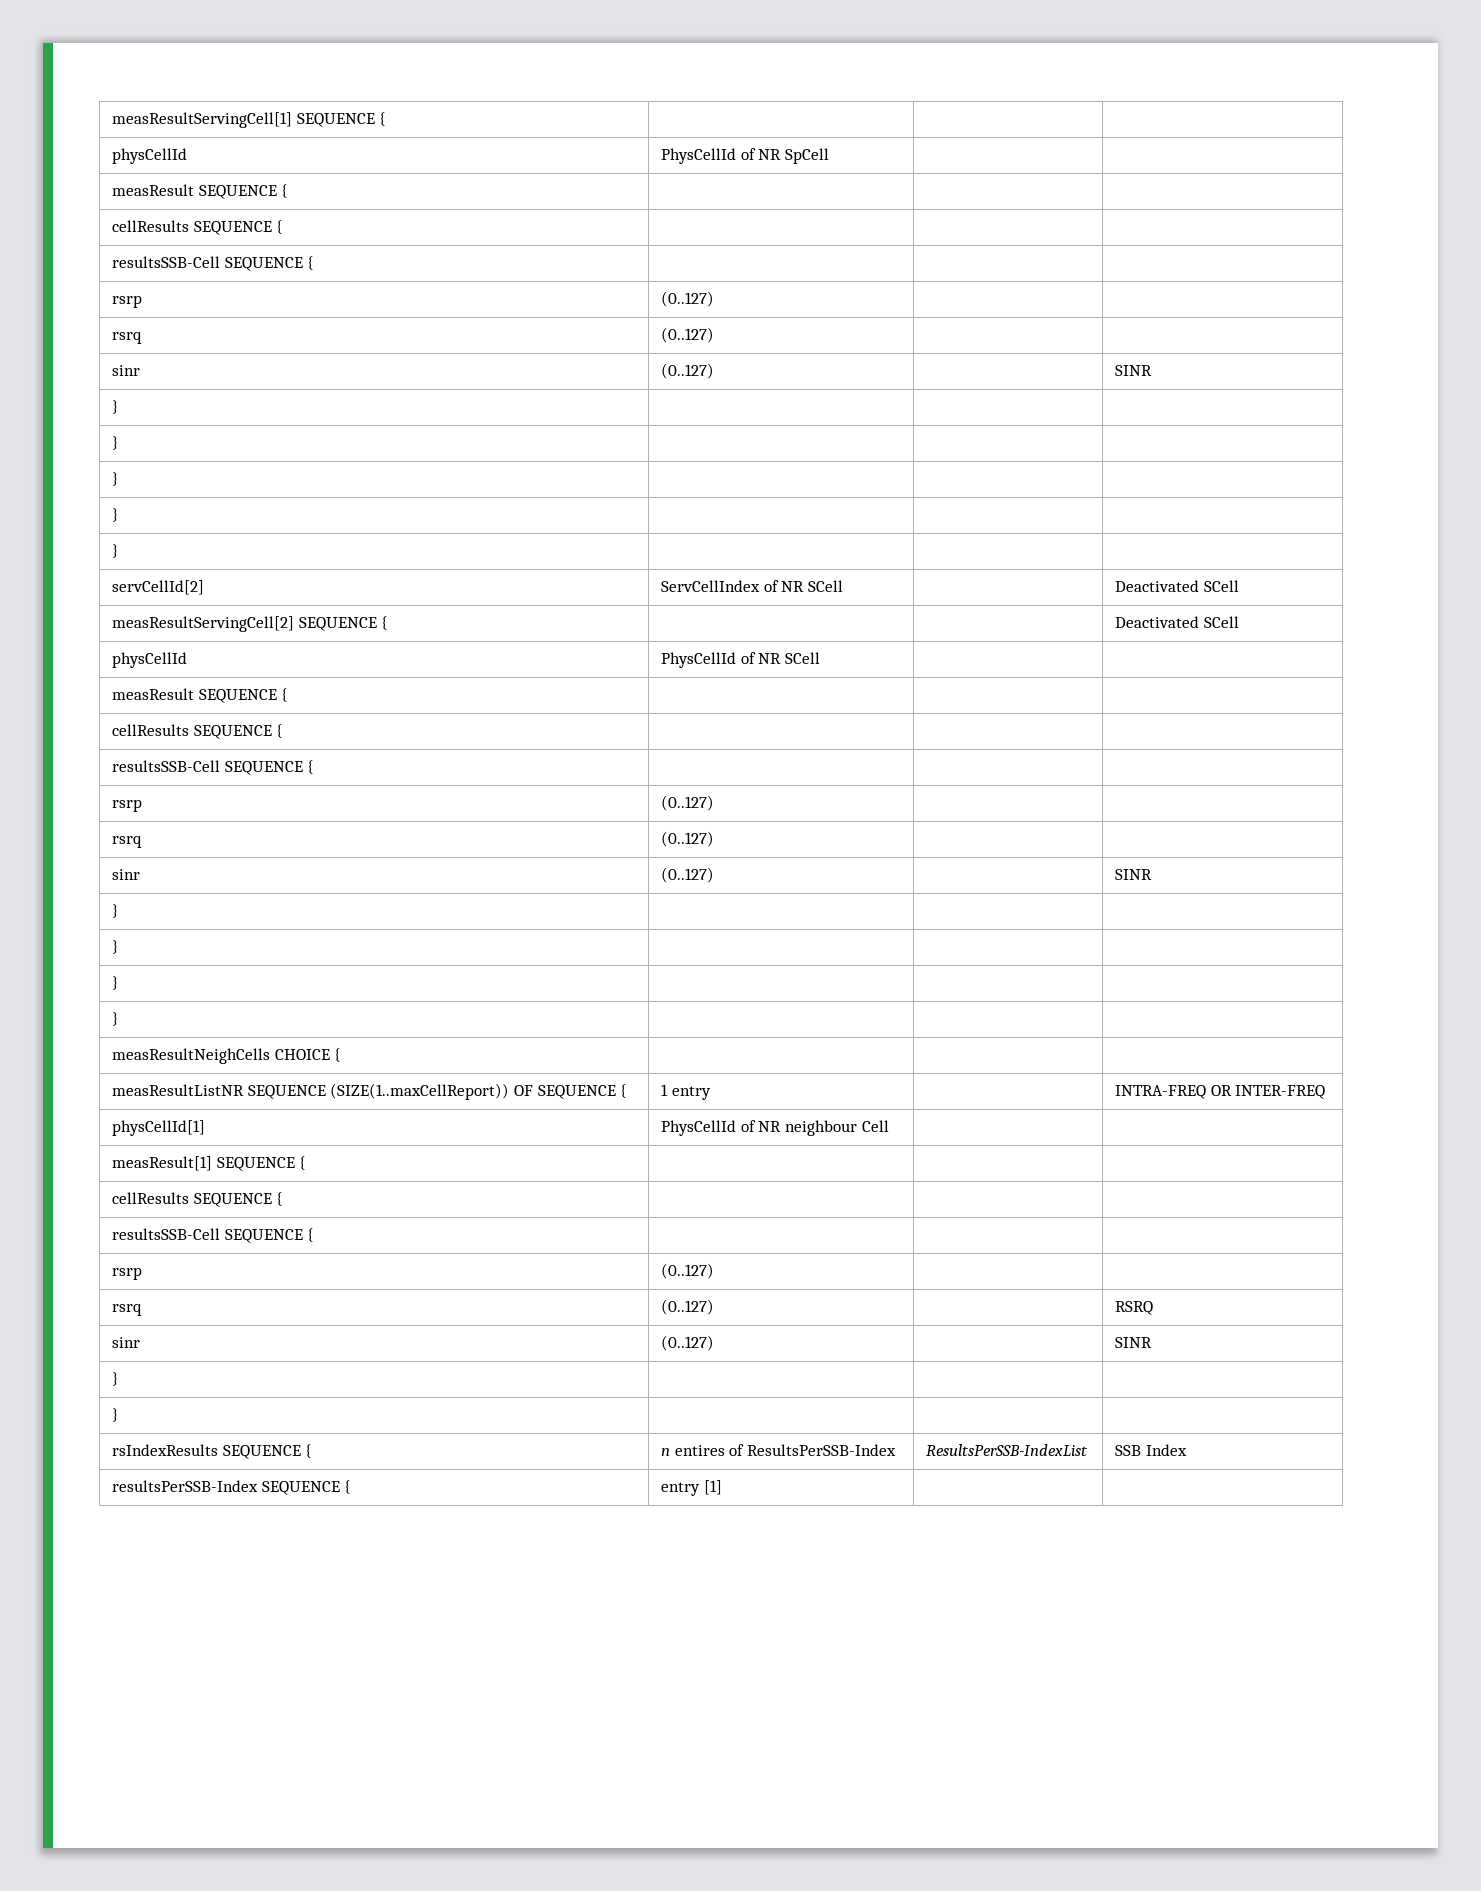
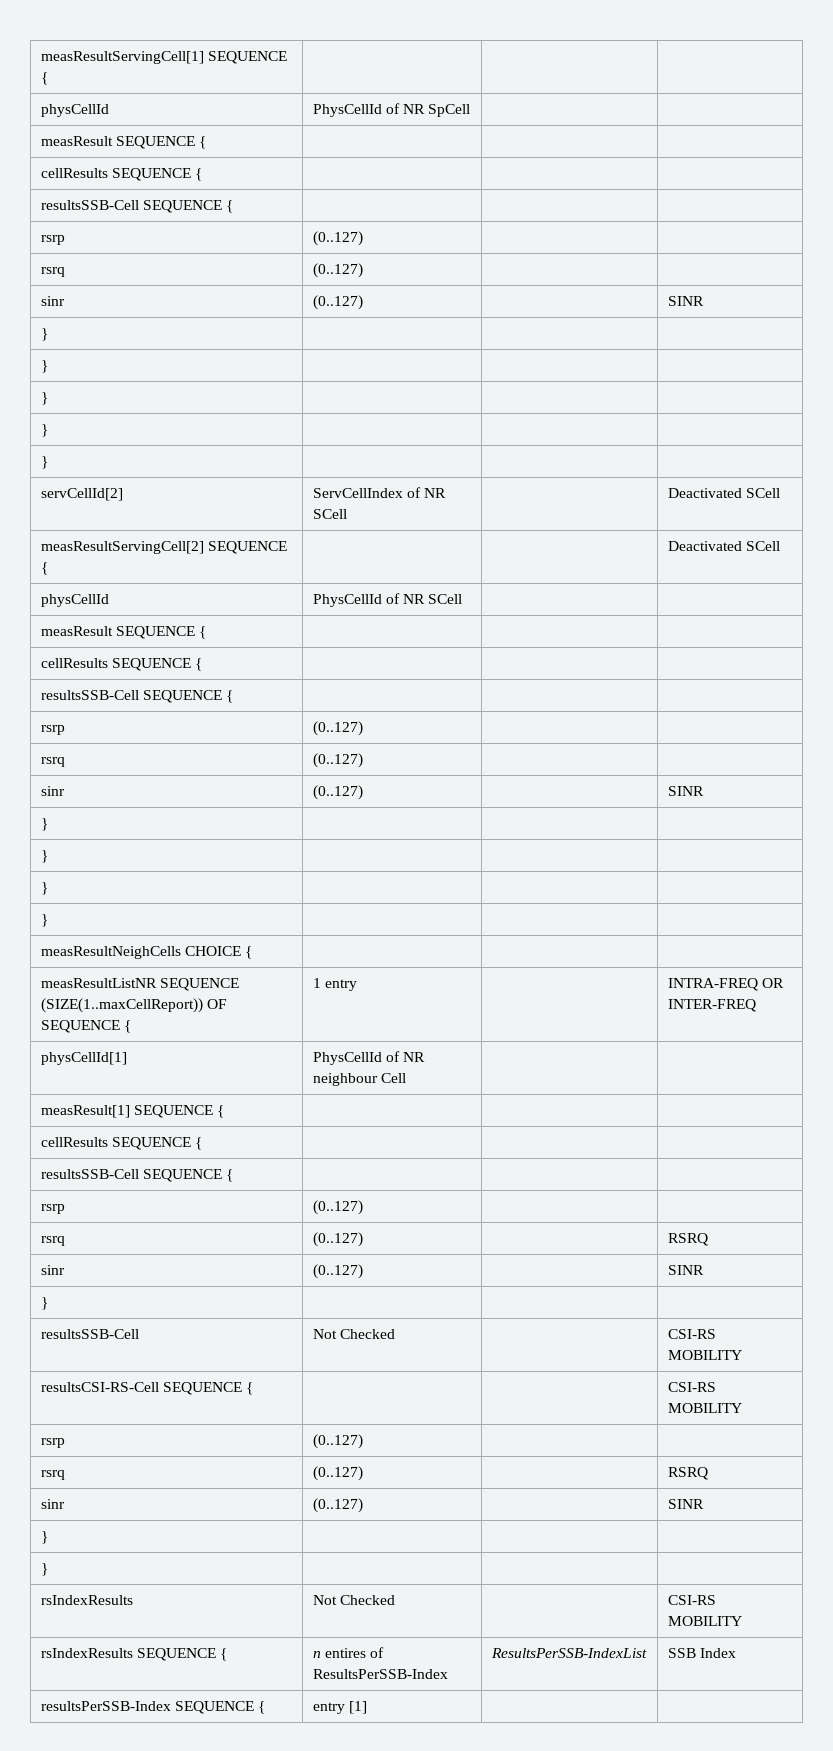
[112,1408,120,1422] } | | | -> [40,1329,139,1339] [312,1329,395,1339] [667,1329,716,1339] [667,1350,742,1360] [40,1382,254,1395] [667,1382,716,1392] [667,1403,742,1413] [40,1438,65,1448] [312,1434,363,1449] [40,1470,65,1480] [312,1466,363,1481] [667,1467,708,1480] [40,1499,65,1509] [312,1498,363,1513] [667,1499,704,1509] [40,1531,48,1544] [40,1563,48,1576] [40,1595,133,1605] [312,1595,395,1605] [667,1595,716,1605] [667,1616,742,1626] resultsSSB-Cell | Not Checked | | CSI-RS MOBILITY // resultsCSI-RS-Cell SEQUENCE { | | | CSI-RS MOBILITY // rsrp | (0..127) | | // rsrq | (0..127) | | RSRQ // sinr | (0..127) | | SINR // } | | | // } | | | // rsIndexResults | Not Checked | | CSI-RS MOBILITY

